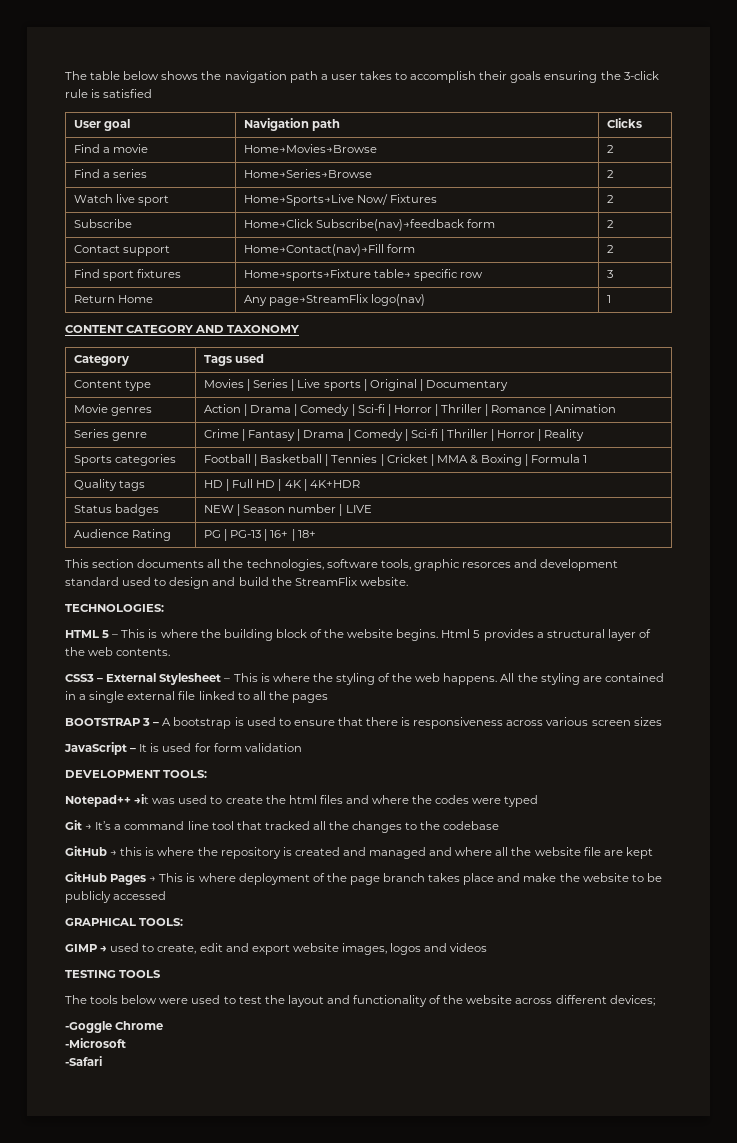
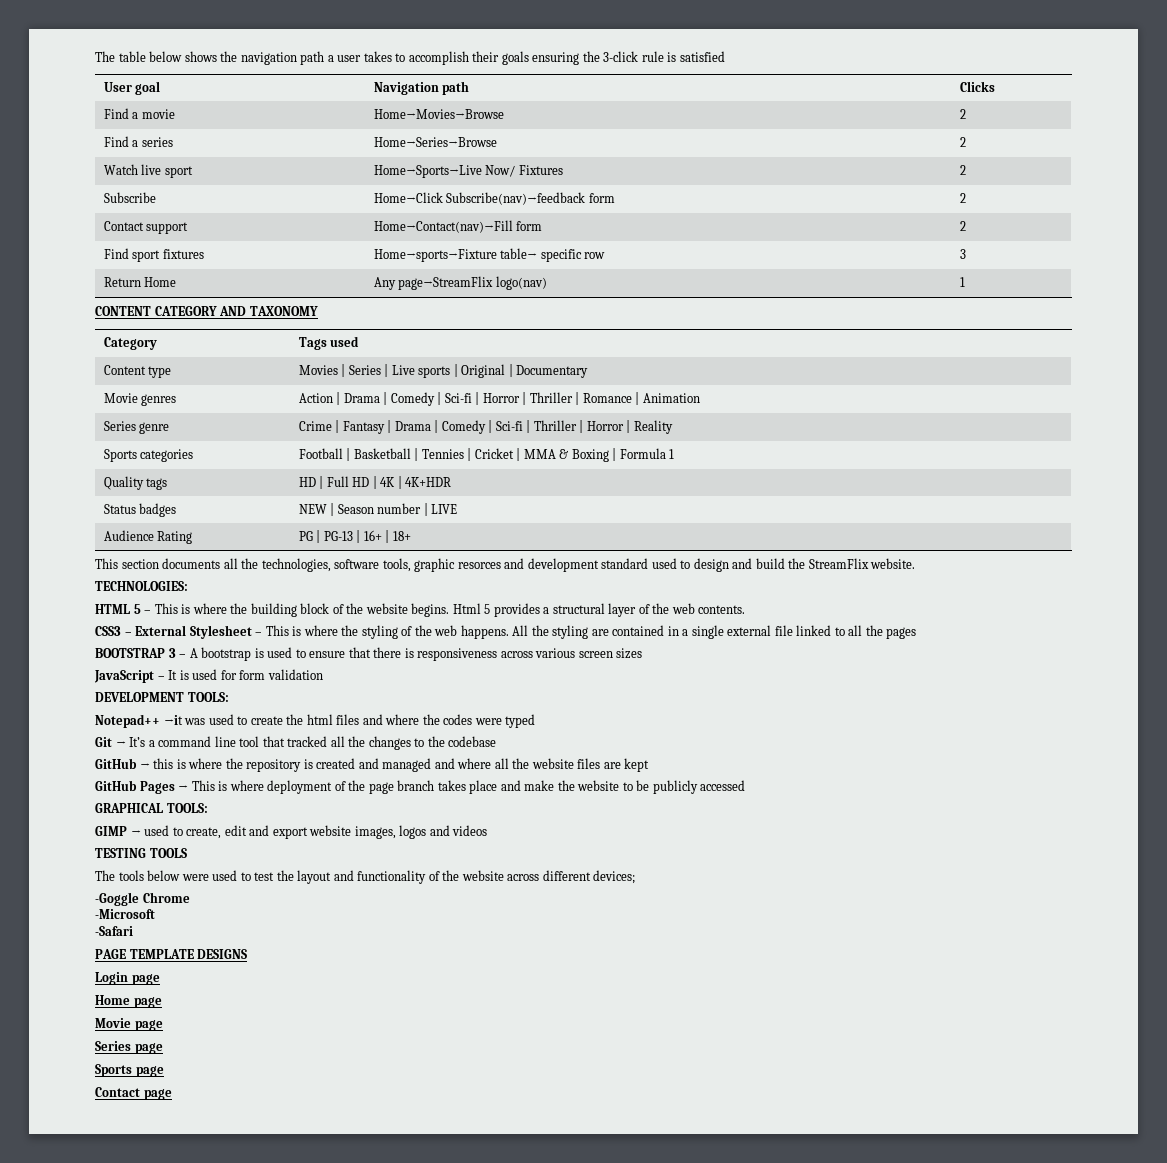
[583,847,601,856] file -> [577,758,601,769] files
(102, 1061) none -> [95,949,248,959] [95,972,160,985] [95,995,162,1008] [95,1018,163,1031] [95,1041,163,1054] [95,1064,164,1077] [95,1087,172,1100] // PAGE TEMPLATE DESIGNS // Login page // Home page // Movie page // Series page // Sports page // Contact page

